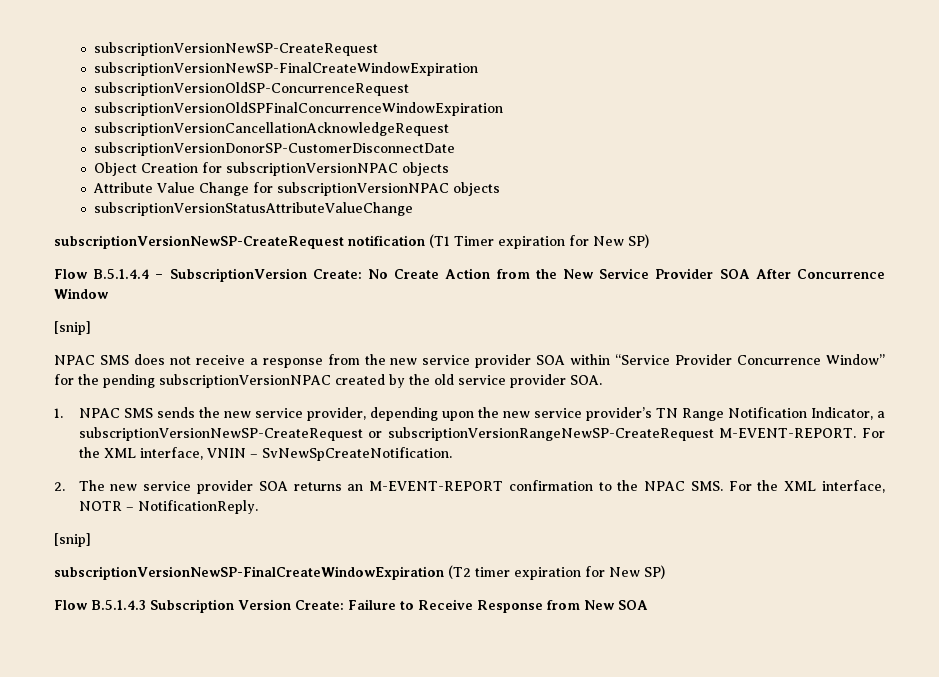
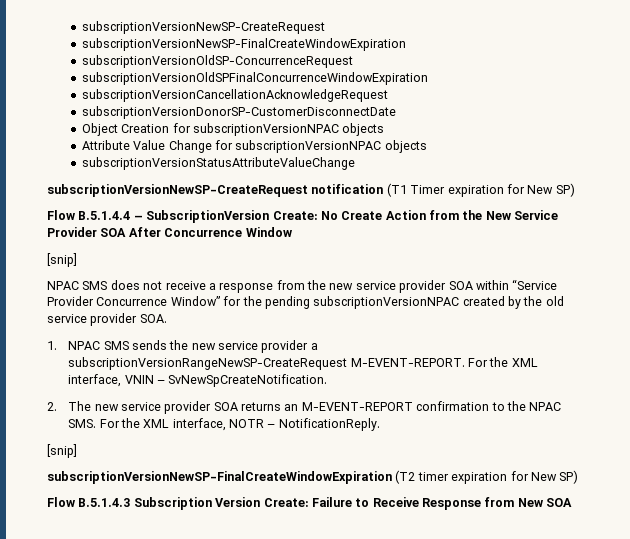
[306,407,885,421] [78,427,383,441] provider, depending upon the new service provider’s TN Range Notification Indicator, a subscriptionVersionNewSP-CreateRequest or -> [261,340,318,353] provider a

